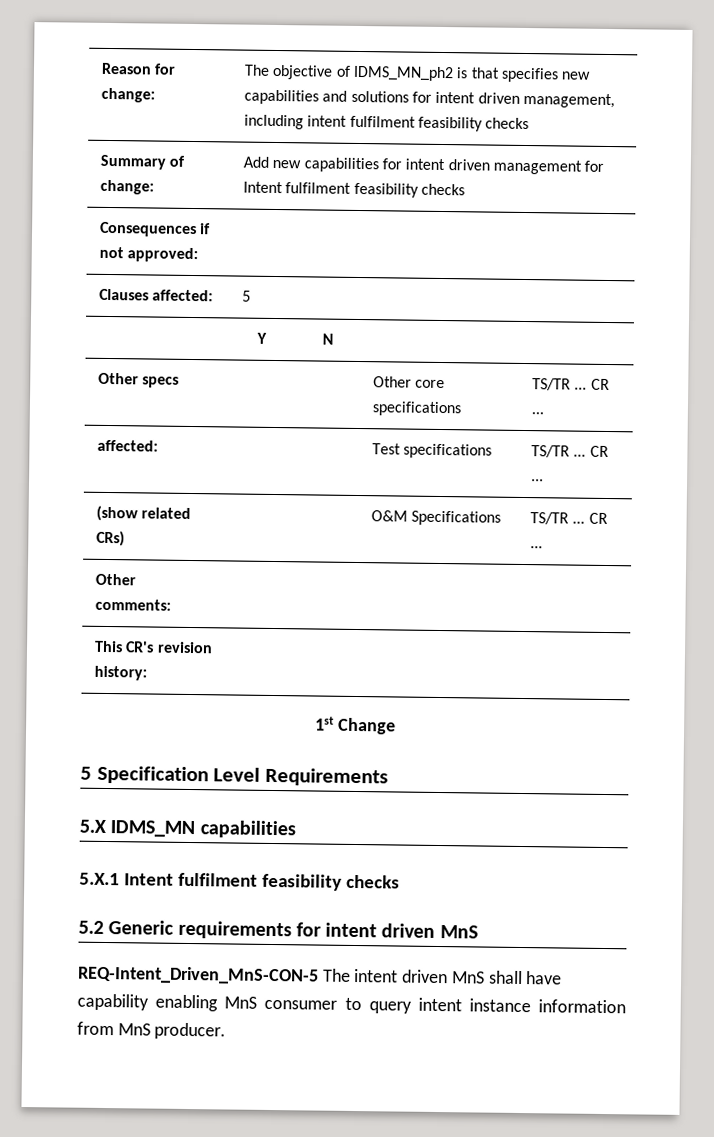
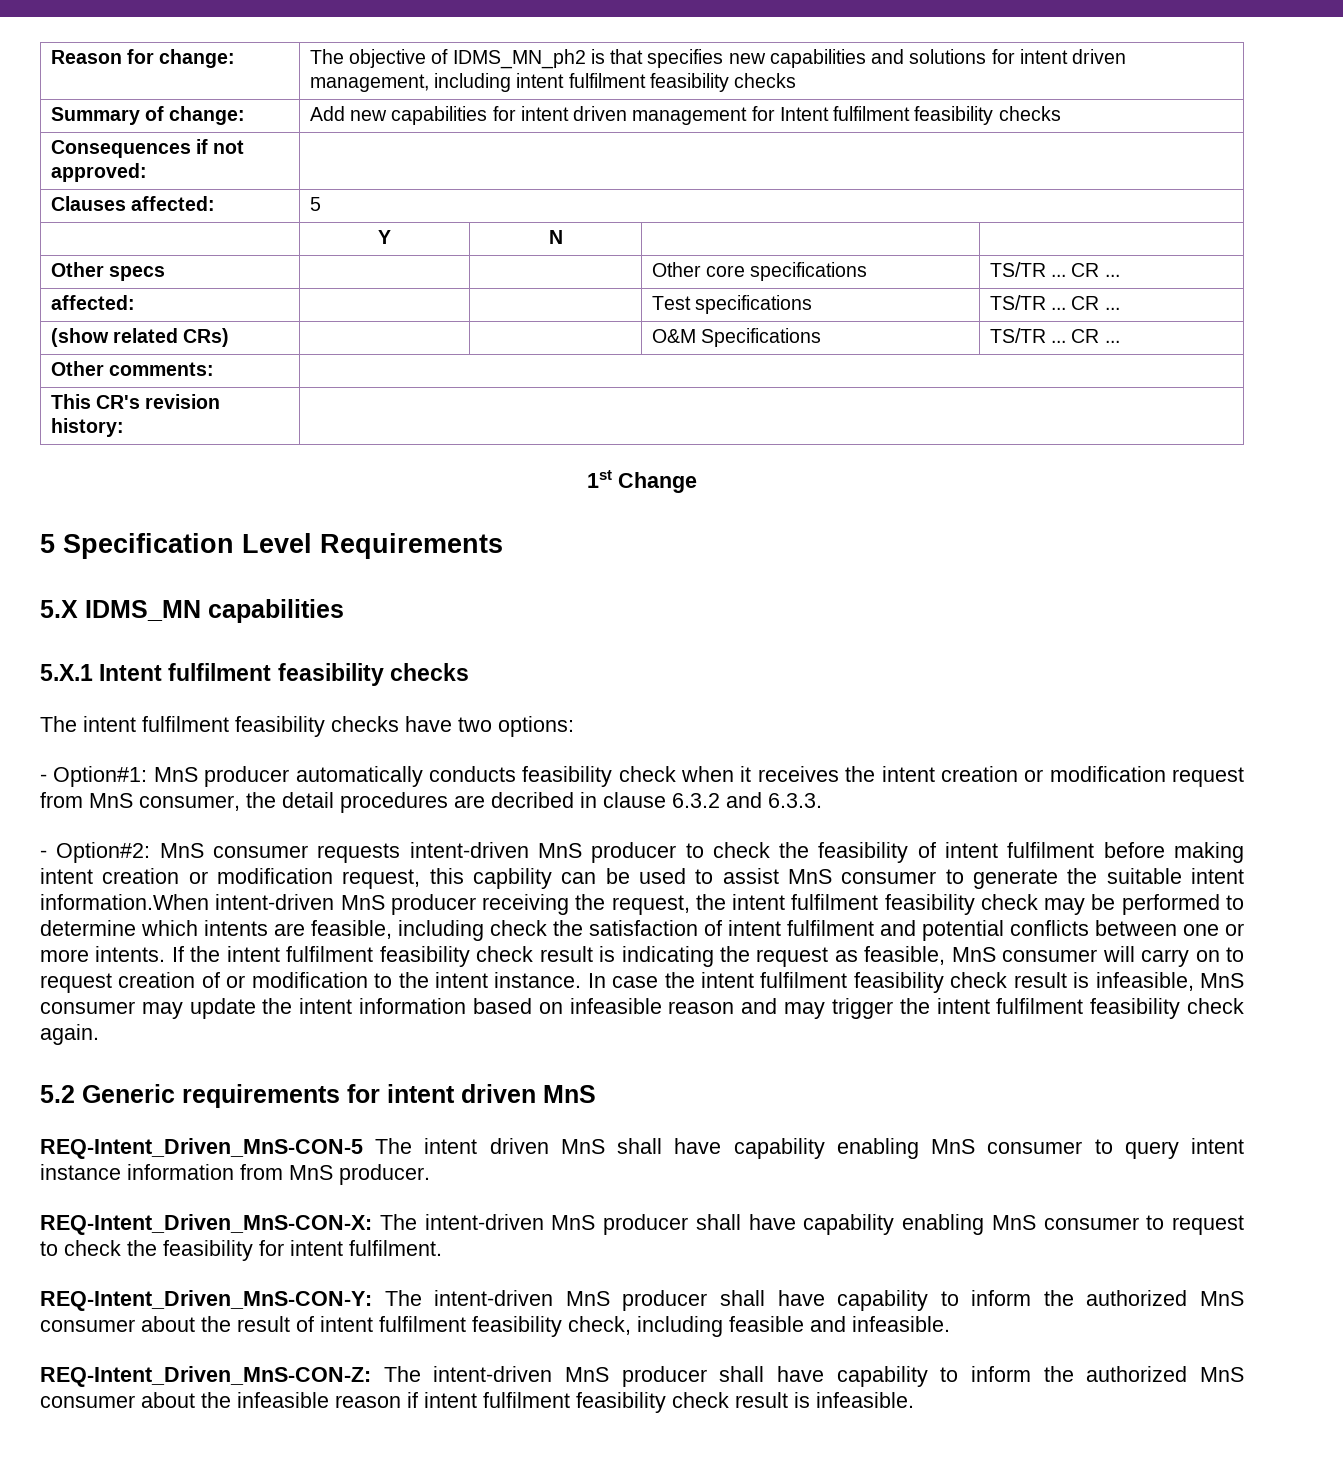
(400, 881) none -> [40,716,574,737] [40,766,1244,787] [40,792,822,813] [40,842,1244,863] [40,868,1244,889] [40,894,1244,915] [40,920,1244,941] [40,946,1245,967] [40,972,1245,993] [40,998,1245,1019] [40,1024,99,1045] // The intent fulfilment feasibility checks have two options: // - Option#1: MnS producer automatically conducts feasibility check when it receives the intent creation or modification request from MnS consumer, the detail procedures are decribed in clause 6.3.2 and 6.3.3. // - Option#2: MnS consumer requests intent-driven MnS producer to check the feasibility of intent fulfilment before making intent creation or modification request, this capbility can be used to assist MnS consumer to generate the suitable intent information.When intent-driven MnS producer receiving the request, the intent fulfilment feasibility check may be performed to determine which intents are feasible, including check the satisfaction of intent fulfilment and potential conflicts between one or more intents. If the intent fulfilment feasibility check result is indicating the request as feasible, MnS consumer will carry on to request creation of or modification to the intent instance. In case the intent fulfilment feasibility check result is infeasible, MnS consumer may update the intent information based on infeasible reason and may trigger the intent fulfilment feasibility check again.
(227, 1031) none -> [40,1214,1244,1235] [40,1240,442,1261] [40,1290,1244,1311] [40,1316,950,1337] [40,1366,1244,1387] [40,1392,914,1413] // REQ-Intent_Driven_MnS-CON-X: The intent-driven MnS producer shall have capability enabling MnS consumer to request to check the feasibility for intent fulfilment. // REQ-Intent_Driven_MnS-CON-Y: The intent-driven MnS producer shall have capability to inform the authorized MnS consumer about the result of intent fulfilment feasibility check, including feasible and infeasible. // REQ-Intent_Driven_MnS-CON-Z: The intent-driven MnS producer shall have capability to inform the authorized MnS consumer about the infeasible reason if intent fulfilment feasibility check result is infeasible.

